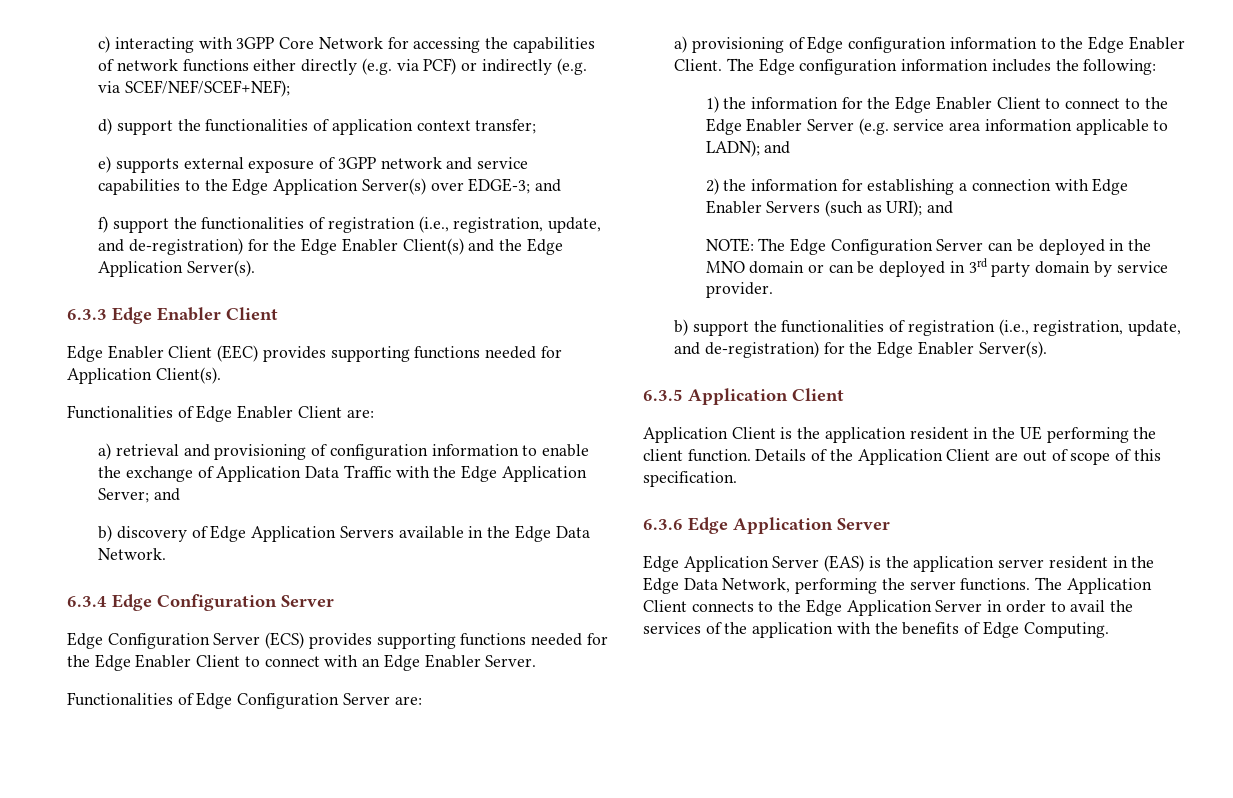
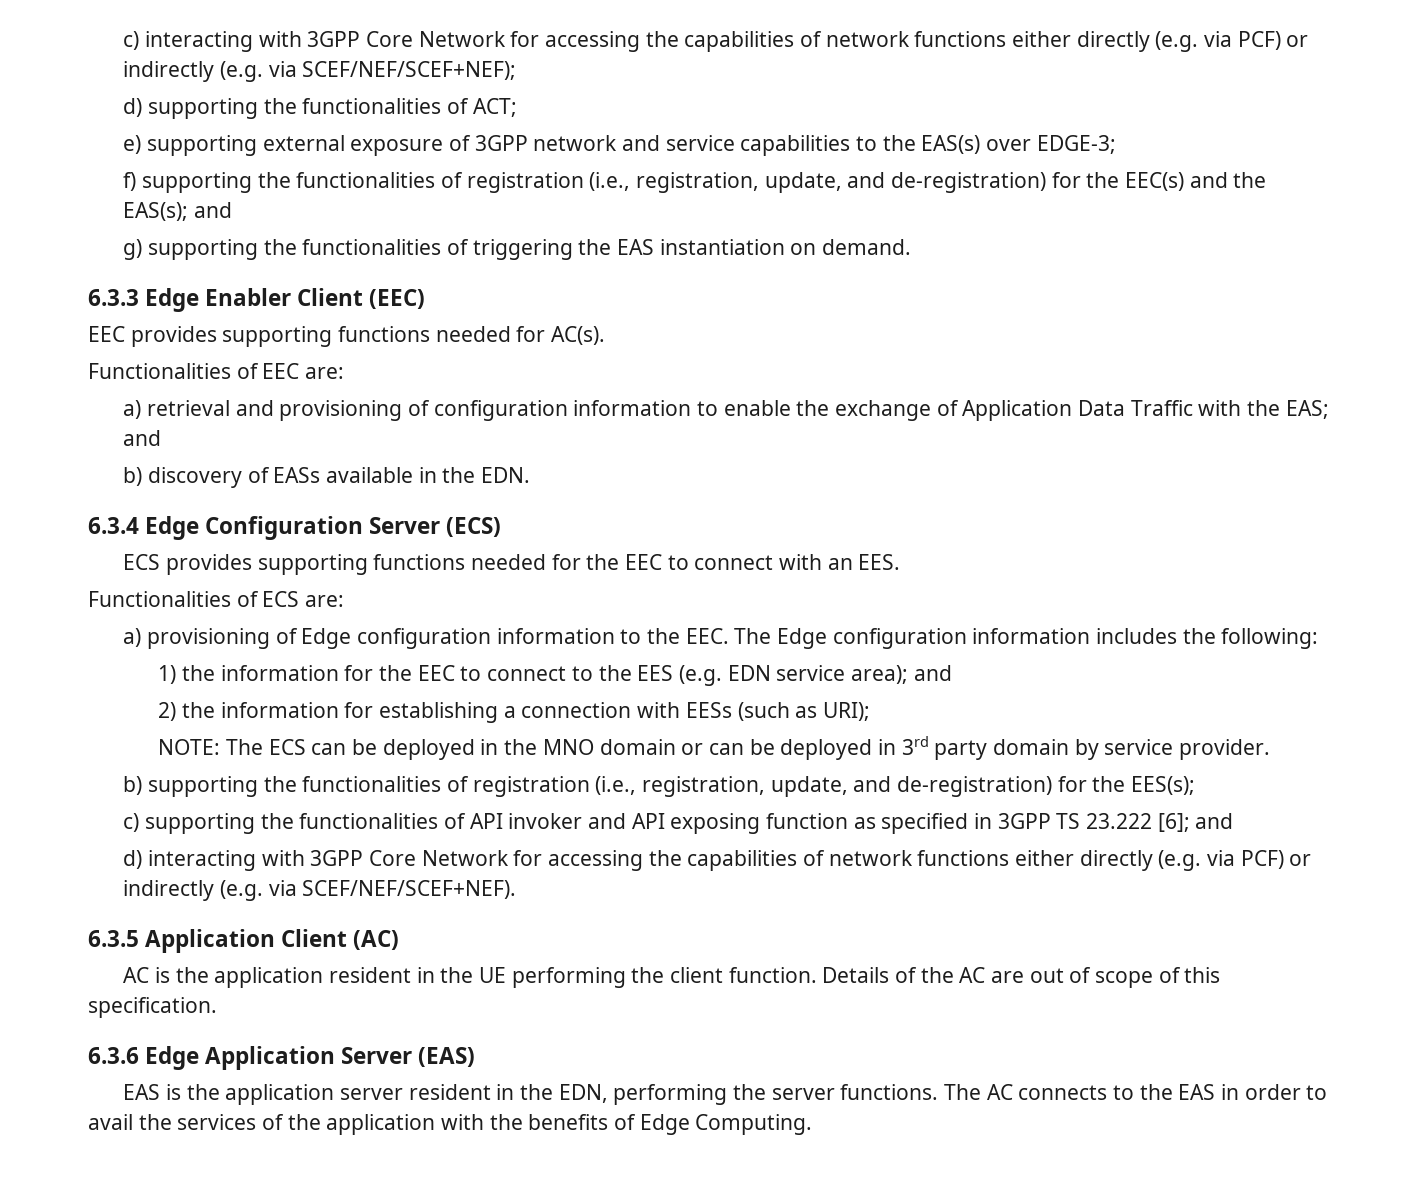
[116,119,537,135] support the functionalities of application context transfer; -> [147,98,517,119] supporting the functionalities of ACT;
[115,158,179,173] supports -> [146,135,257,156] supporting
[232,178,426,195] Edge Application Server(s) -> [921,135,981,154] EAS(s)
[535,179,562,192] and -> (1116, 144) none
[112,218,169,233] support -> [141,172,252,193] supporting
[301,238,563,255] [98,260,255,277] Edge Enabler Client(s) and the Edge Application Server(s). -> [1124,172,1267,191] [123,202,232,221] [123,239,911,260] EEC(s) and the EAS(s); and // g) supporting the functionalities of triggering the EAS instantiation on demand.
[67,345,562,362] [67,367,221,384] [67,405,342,422] // Edge Enabler Client (EEC) provides supporting functions needed for Application Client(s). // Functionalities of Edge Enabler Client -> [369,289,426,309] [88,326,606,347] [88,363,300,379] (EEC) // EEC provides supporting functions needed for AC(s). // Functionalities of EEC
[461,465,587,482] [98,488,150,503] Edge Application Server; -> [1285,400,1329,419] EAS;
[210,525,590,542] [98,548,167,560] Edge Application Servers available in the Edge Data Network. -> [273,467,530,483] EASs available in the EDN.
[67,632,305,649] // Edge Configuration Server (ECS) -> [446,517,502,537] [123,554,161,570] (ECS) // ECS
[94,654,241,671] Edge Enabler Client -> [625,554,663,570] EEC
[383,654,537,671] [67,692,390,709] Edge Enabler Server. // Functionalities of Edge Configuration Server -> [858,554,901,570] [88,591,300,607] EES. // Functionalities of ECS
[1088,36,1185,53] [674,59,723,71] Edge Enabler Client. -> [685,628,729,644] EEC.
[895,96,1041,113] Edge Enabler Client -> [417,665,455,681] EEC
[705,118,1169,135] [705,140,760,157] Edge Enabler Server (e.g. service area information applicable to LADN); -> [637,665,908,686] EES (e.g. EDN service area);
[1092,178,1129,195] [705,200,821,214] Edge Enabler Servers -> [685,702,732,718] EESs
[927,201,954,214] and -> (870, 711) none
[789,238,984,255] Edge Configuration Server -> [268,739,306,755] ECS
[692,321,749,336] support -> [147,776,258,797] supporting
[877,341,1047,358] Edge Enabler Server(s). -> [1130,776,1195,795] [123,813,1234,834] [123,850,1312,871] [123,880,517,901] EES(s); // c) supporting the functionalities of API invoker and API exposing function as specified in 3GPP TS 23.222 [6]; and // d) interacting with 3GPP Core Network for accessing the capabilities of network functions either directly (e.g. via PCF) or indirectly (e.g. via SCEF/NEF/SCEF+NEF).
[643,427,776,443] // Application Client -> [353,930,400,950] [123,967,150,983] (AC) // AC
[857,449,991,465] Application Client -> [959,967,986,983] AC
[643,555,865,572] // Edge Application Server (EAS) -> [418,1047,476,1067] [123,1084,161,1100] (EAS) // EAS
[643,577,791,594] Edge Data Network, -> [558,1084,608,1103] EDN,
[1066,578,1152,594] [643,600,687,612] Application Client -> [986,1084,1013,1100] AC
[805,599,983,616] Edge Application Server -> [1178,1084,1216,1100] EAS

